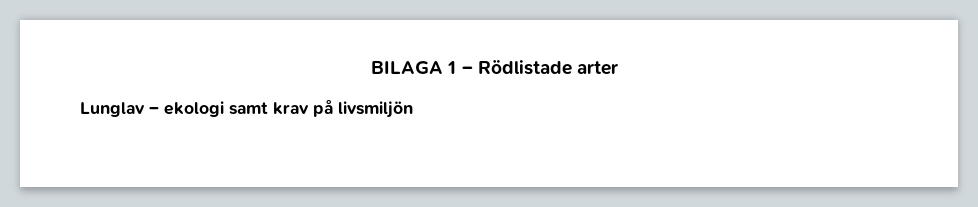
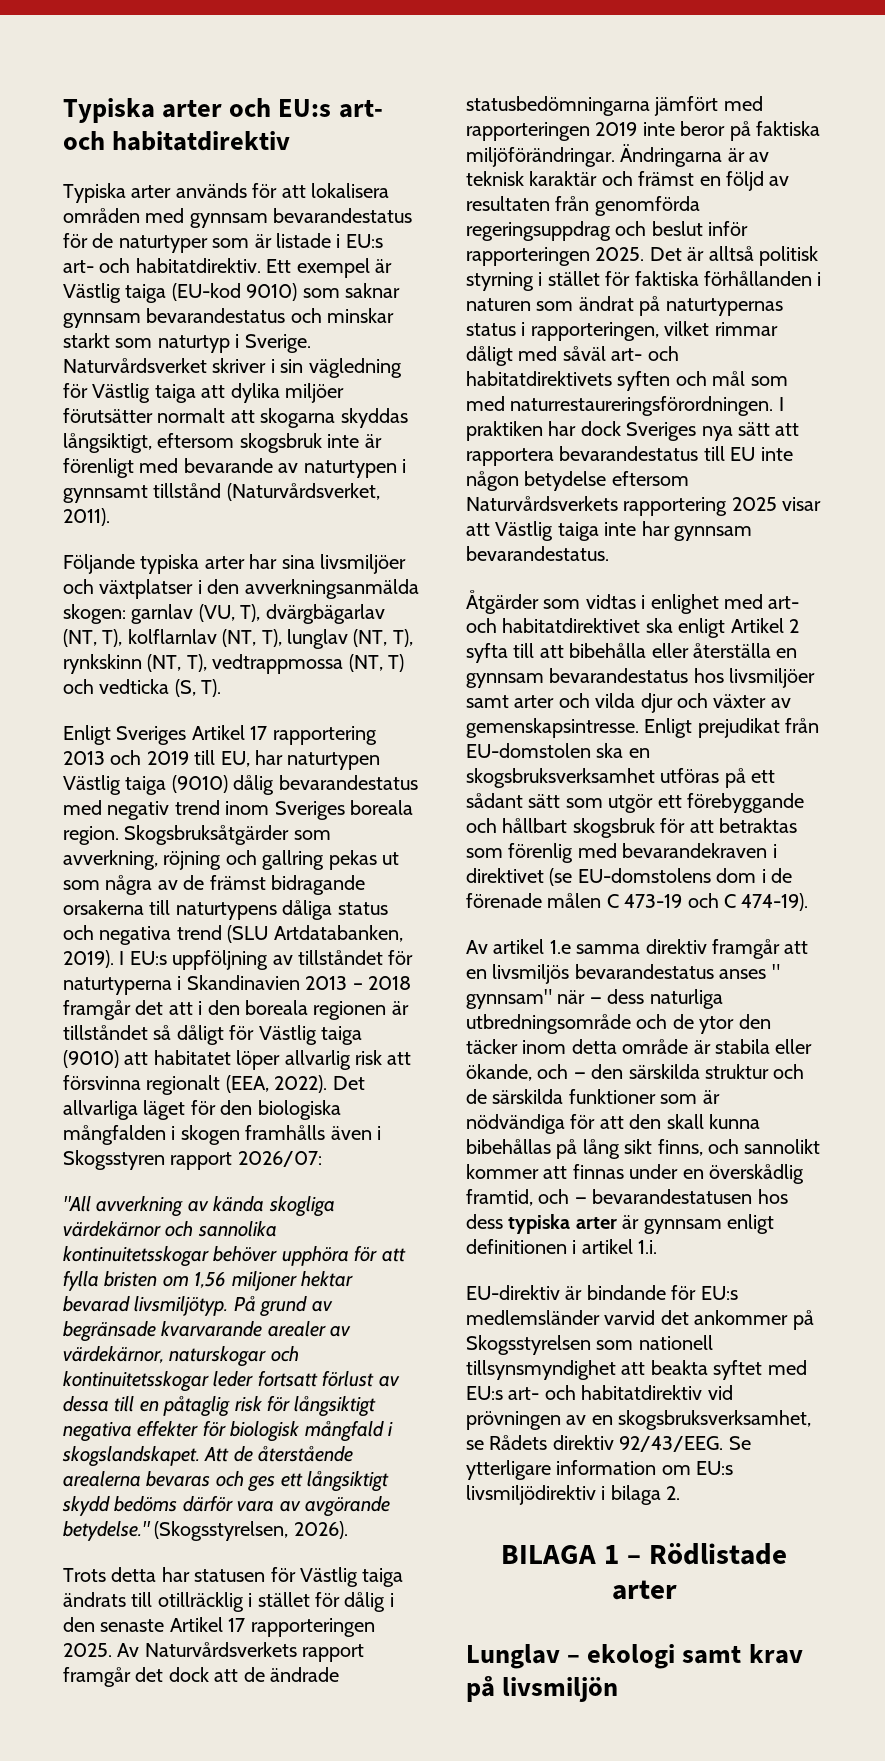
(371, 67) none -> [63,98,383,123] [63,131,291,151] [63,183,389,203] [63,208,413,228] [63,233,383,253] [63,258,392,278] [63,283,400,303] [63,308,395,328] [63,333,311,353] [63,358,402,378] [63,383,344,403] [63,408,408,428] [63,433,382,453] [63,458,406,478] [63,483,380,503] [63,508,110,526] [63,554,406,574] [63,579,419,599] [63,604,385,624] [63,629,413,649] [63,654,404,674] [63,679,222,697] [63,725,377,745] [63,750,381,770] [63,775,418,795] [63,800,413,820] [63,825,331,845] [63,850,399,870] [63,875,365,895] [63,900,388,920] [63,925,403,945] [63,950,414,970] [63,975,411,995] [63,1000,409,1020] [63,1025,362,1045] [63,1050,412,1070] [63,1075,365,1095] [63,1100,341,1120] [63,1125,381,1145] [63,1150,322,1170] [63,1196,335,1217] [63,1221,277,1237] [63,1246,406,1267] [63,1271,353,1291] [63,1295,333,1317] [63,1321,352,1342] [63,1346,299,1367] [63,1371,400,1392] [63,1395,377,1417] [63,1420,393,1442] [62,1445,354,1467] [63,1470,389,1492] [62,1496,390,1517] [63,1521,348,1541] [63,1567,404,1587] [63,1592,394,1612] [63,1617,375,1637] [63,1642,365,1662] [63,1667,339,1687] [466,96,763,116] [466,121,820,141] [466,144,770,167] [466,171,790,191] [466,196,700,216] [466,221,749,241] [466,246,818,266] [466,271,822,291] [466,296,783,316] [466,321,778,341] [466,346,679,366] [466,371,788,391] [466,396,784,416] [466,421,800,441] [466,446,793,466] [466,471,689,491] [466,496,822,516] [466,521,752,541] [466,546,609,561] [466,590,800,614] [466,618,799,638] [466,643,798,663] [466,668,816,688] [466,693,791,713] [466,718,820,738] [466,743,650,758] [466,768,776,788] [466,793,804,813] [466,818,797,838] [466,843,777,863] [466,868,792,886] [466,893,809,911] [466,939,809,959] [466,964,780,984] [466,989,723,1009] [466,1014,771,1034] [466,1039,813,1054] [466,1064,805,1081] [466,1089,720,1104] [466,1114,760,1134] [466,1139,821,1159] [466,1164,804,1184] [466,1189,788,1206] [466,1214,774,1234] [466,1239,658,1254] [466,1285,738,1300] [466,1310,814,1330] [466,1335,713,1355] [466,1360,807,1380] [466,1385,733,1400] [466,1410,812,1430] [466,1435,751,1452] [466,1460,734,1480] [466,1485,681,1505] Typiska arter och EU:s art- och habitatdirektiv // Typiska arter används för att lokalisera områden med gynnsam bevarandestatus för de naturtyper som är listade i EU:s art- och habitatdirektiv. Ett exempel är Västlig taiga (EU-kod 9010) som saknar gynnsam bevarandestatus och minskar starkt som naturtyp i Sverige. Naturvårdsverket skriver i sin vägledning för Västlig taiga att dylika miljöer förutsätter normalt att skogarna skyddas långsiktigt, eftersom skogsbruk inte är förenligt med bevarande av naturtypen i gynnsamt tillstånd (Naturvårdsverket, 2011). // Följande typiska arter har sina livsmiljöer och växtplatser i den avverkningsanmälda skogen: garnlav (VU, T), dvärgbägarlav (NT, T), kolflarnlav (NT, T), lunglav (NT, T), rynkskinn (NT, T), vedtrappmossa (NT, T) och vedticka (S, T). // Enligt Sveriges Artikel 17 rapportering 2013 och 2019 till EU, har naturtypen Västlig taiga (9010) dålig bevarandestatus med negativ trend inom Sveriges boreala region. Skogsbruksåtgärder som avverkning, röjning och gallring pekas ut som några av de främst bidragande orsakerna till naturtypens dåliga status och negativa trend (SLU Artdatabanken, 2019). I EU:s uppföljning av tillståndet för naturtyperna i Skandinavien 2013 – 2018 framgår det att i den boreala regionen är tillståndet så dåligt för Västlig taiga (9010) att habitatet löper allvarlig risk att försvinna regionalt (EEA, 2022). Det allvarliga läget för den biologiska mångfalden i skogen framhålls även i Skogsstyren rapport 2026/07: // "All avverkning av kända skogliga värdekärnor och sannolika kontinuitetsskogar behöver upphöra för att fylla bristen om 1,56 miljoner hektar bevarad livsmiljötyp. På grund av begränsade kvarvarande arealer av värdekärnor, naturskogar och kontinuitetsskogar leder fortsatt förlust av dessa till en påtaglig risk för långsiktigt negativa effekter för biologisk mångfald i skogslandskapet. Att de återstående arealerna bevaras och ges ett långsiktigt skydd bedöms därför vara av avgörande betydelse." (Skogsstyrelsen, 2026). // Trots detta har statusen för Västlig taiga ändrats till otillräcklig i stället för dålig i den senaste Artikel 17 rapporteringen 2025. Av Naturvårdsverkets rapport framgår det dock att de ändrade statusbedömningarna jämfört med rapporteringen 2019 inte beror på faktiska miljöförändringar. Ändringarna är av teknisk karaktär och främst en följd av resultaten från genomförda regeringsuppdrag och beslut inför rapporteringen 2025. Det är alltså politisk styrning i stället för faktiska förhållanden i naturen som ändrat på naturtypernas status i rapporteringen, vilket rimmar dåligt med såväl art- och habitatdirektivets syften och mål som med naturrestaureringsförordningen. I praktiken har dock Sveriges nya sätt att rapportera bevarandestatus till EU inte någon betydelse eftersom Naturvårdsverkets rapportering 2025 visar att Västlig taiga inte har gynnsam bevarandestatus. // Åtgärder som vidtas i enlighet med art- och habitatdirektivet ska enligt Artikel 2 syfta till att bibehålla eller återställa en gynnsam bevarandestatus hos livsmiljöer samt arter och vilda djur och växter av gemenskapsintresse. Enligt prejudikat från EU-domstolen ska en skogsbruksverksamhet utföras på ett sådant sätt som utgör ett förebyggande och hållbart skogsbruk för att betraktas som förenlig med bevarandekraven i direktivet (se EU-domstolens dom i de förenade målen C 473-19 och C 474-19). // Av artikel 1.e samma direktiv framgår att en livsmiljös bevarandestatus anses " gynnsam" när — dess naturliga utbredningsområde och de ytor den täcker inom detta område är stabila eller ökande, och — den särskilda struktur och de särskilda funktioner som är nödvändiga för att den skall kunna bibehållas på lång sikt finns, och sannolikt kommer att finnas under en överskådlig framtid, och — bevarandestatusen hos dess typiska arter är gynnsam enligt definitionen i artikel 1.i. // EU-direktiv är bindande för EU:s medlemsländer varvid det ankommer på Skogsstyrelsen som nationell tillsynsmyndighet att beakta syftet med EU:s art- och habitatdirektiv vid prövningen av en skogsbruksverksamhet, se Rådets direktiv 92/43/EEG. Se ytterligare information om EU:s livsmiljödirektiv i bilaga 2. //

